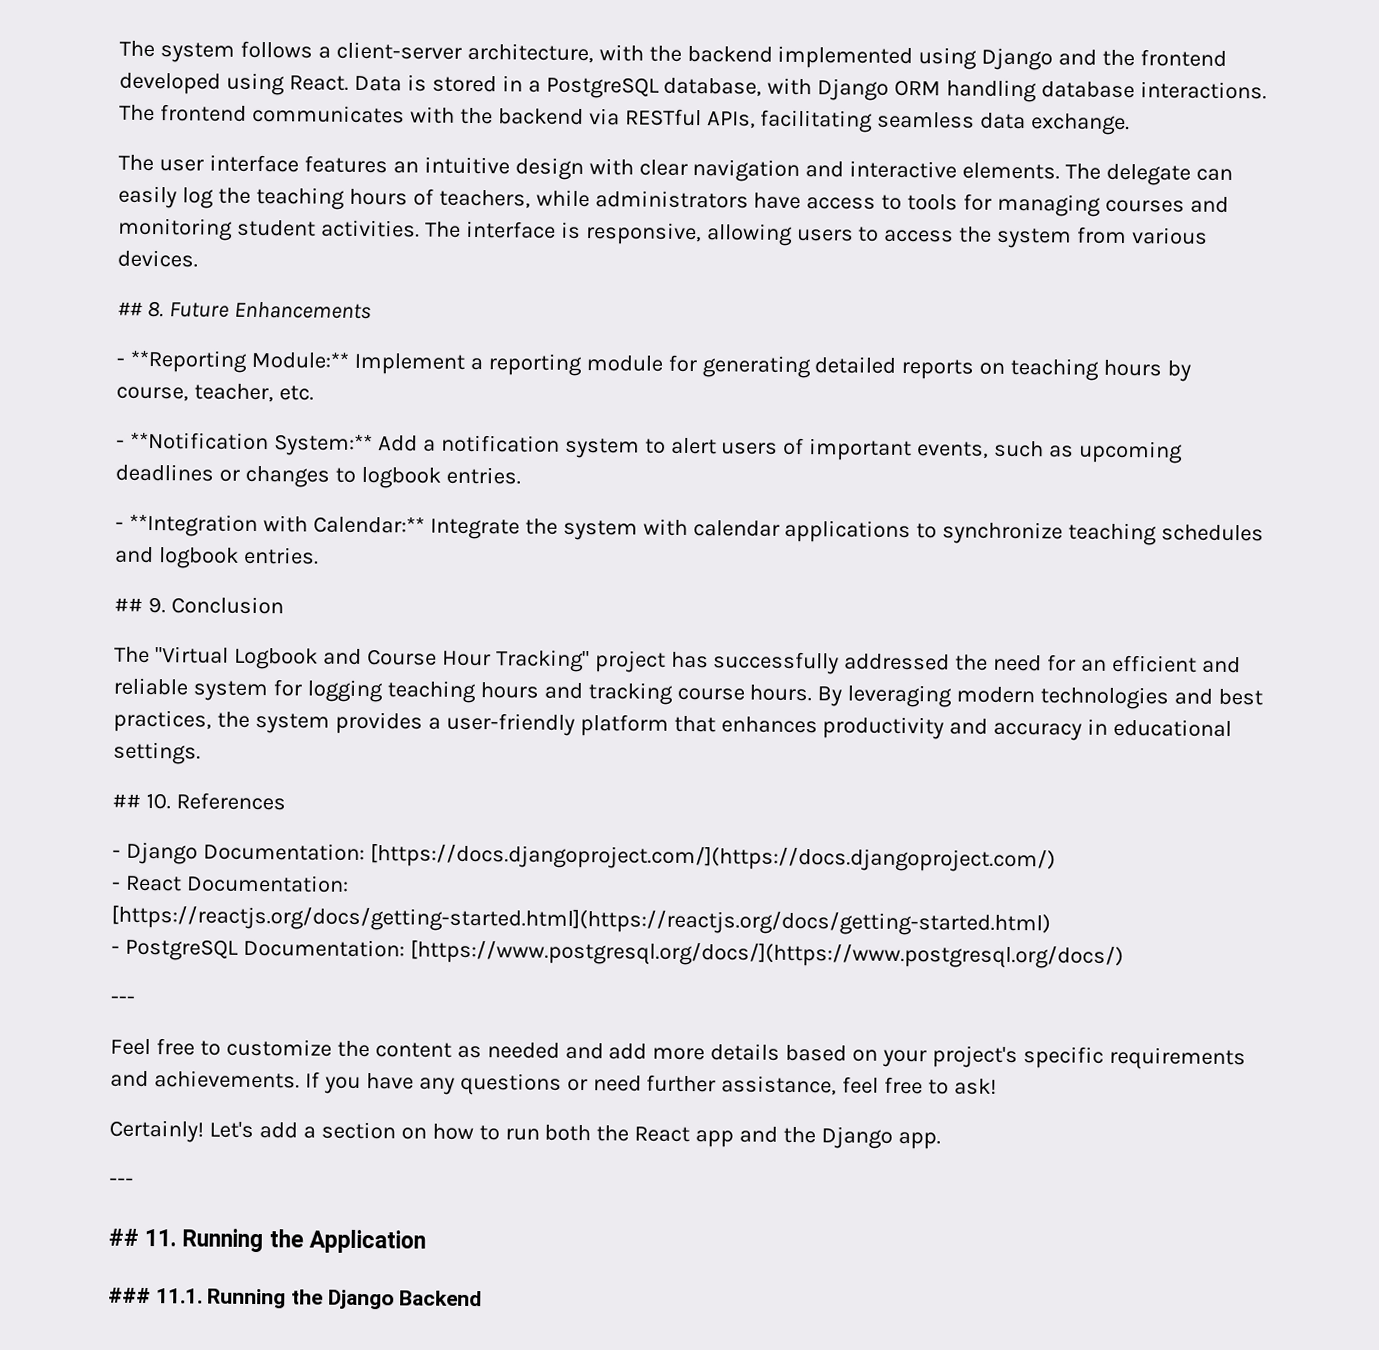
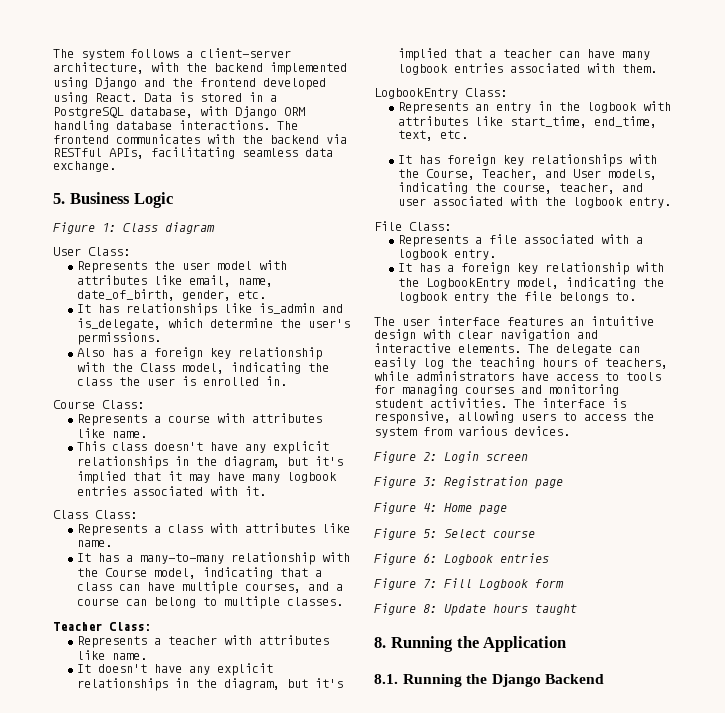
(1131, 124) none -> [53,192,173,208] [53,222,215,234] [53,247,130,256] [76,260,287,273] [76,275,273,287] [76,289,266,301] [76,303,343,316] [76,318,350,330] [76,332,161,345] [76,347,322,360] [76,362,329,374] [76,376,287,386] [53,400,144,409] [76,413,322,426] [76,428,147,438] [76,441,329,454] [76,456,343,469] [76,471,337,484] [76,486,266,496] [53,510,137,519] [76,523,350,536] [76,540,112,547] [76,552,350,565] [76,567,322,579] [76,581,343,594] [76,596,343,609] [53,622,151,631] [76,635,329,648] [76,650,147,660] [76,663,273,676] [76,678,343,691] [397,48,650,61] [397,63,657,75] [374,88,507,99] [397,101,671,114] [397,116,657,128] [397,130,468,141] [397,154,657,167] [397,169,657,180] [397,182,643,194] [397,196,671,208] [374,221,451,231] [397,234,643,247] [397,249,496,260] [397,262,664,275] [397,277,664,289] [397,291,636,303] // 5. Business Logic // Figure 1: Class diagram // User Class: // Represents the user model with attributes like email, name, date_of_birth, gender, etc. // It has relationships like is_admin and is_delegate, which determine the user's permissions. // Also has a foreign key relationship with the Class model, indicating the class the user is enrolled in. // Course Class: // Represents a course with attributes like name. // This class doesn't have any explicit relationships in the diagram, but it's implied that it may have many logbook entries associated with it. // Class Class: // Represents a class with attributes like name. // It has a many-to-many relationship with the Course model, indicating that a class can have multiple courses, and a course can belong to multiple classes. // Teacher Class: // Represents a teacher with attributes like name. // It doesn't have any explicit relationships in the diagram, but it's implied that a teacher can have many logbook entries associated with them. // LogbookEntry Class: // Represents an entry in the logbook with attributes like start_time, end_time, text, etc. // It has foreign key relationships with the Course, Teacher, and User models, indicating the course, teacher, and user associated with the logbook entry. // File Class: // Represents a file associated with a logbook entry. // It has a foreign key relationship with the LogbookEntry model, indicating the logbook entry the file belongs to.
[117,300,371,320] [116,349,1192,382] [116,383,314,403] [116,431,1184,464] [115,463,521,489] [115,513,1265,546] [115,546,319,569] [114,596,284,615] [114,646,1242,675] [113,677,1264,710] [113,709,1233,741] [113,741,201,765] [112,792,286,811] [112,841,1056,873] [111,874,349,893] [111,904,1051,937] [111,938,1124,970] [110,995,136,1004] [110,1038,1246,1071] [110,1070,998,1096] [109,1119,942,1150] [109,1177,134,1186] [108,1228,178,1247] ## 8. Future Enhancements // - **Reporting Module:** Implement a reporting module for generating detailed reports on teaching hours by course, teacher, etc. // - **Notification System:** Add a notification system to alert users of important events, such as upcoming deadlines or changes to logbook entries. // - **Integration with Calendar:** Integrate the system with calendar applications to synchronize teaching schedules and logbook entries. // ## 9. Conclusion // The "Virtual Logbook and Course Hour Tracking" project has successfully addressed the need for an efficient and reliable system for logging teaching hours and tracking course hours. By leveraging modern technologies and best practices, the system provides a user-friendly platform that enhances productivity and accuracy in educational settings. // ## 10. References // - Django Documentation: [https://docs.djangoproject.com/](https://docs.djangoproject.com/) // - React Documentation: [https://reactjs.org/docs/getting-started.html](https://reactjs.org/docs/getting-started.html) // - PostgreSQL Documentation: [https://www.postgresql.org/docs/](https://www.postgresql.org/docs/) // --- // Feel free to customize the content as needed and add more details based on your project's specific requirements and achievements. If you have any questions or need further assistance, feel free to ask! // Certainly! Let's add a section on how to run both the React app and the Django app. // --- // ## 11. -> [374,451,528,463] [374,476,563,489] [374,502,507,515] [374,528,535,540] [374,553,549,565] [374,578,564,590] [374,603,577,616] [374,637,386,648] Figure 2: Login screen // Figure 3: Registration page // Figure 4: Home page // Figure 5: Select course // Figure 6: Logbook entries // Figure 7: Fill Logbook form // Figure 8: Update hours taught // 8.
[108,1287,203,1304] ### 11.1. -> [374,674,398,684] 8.1.

